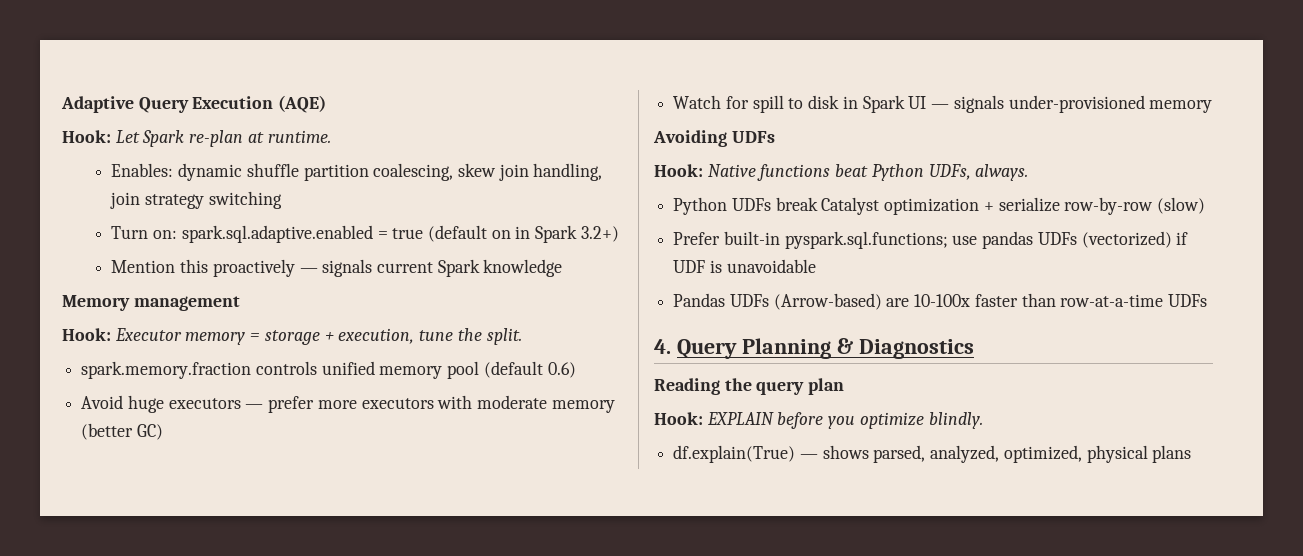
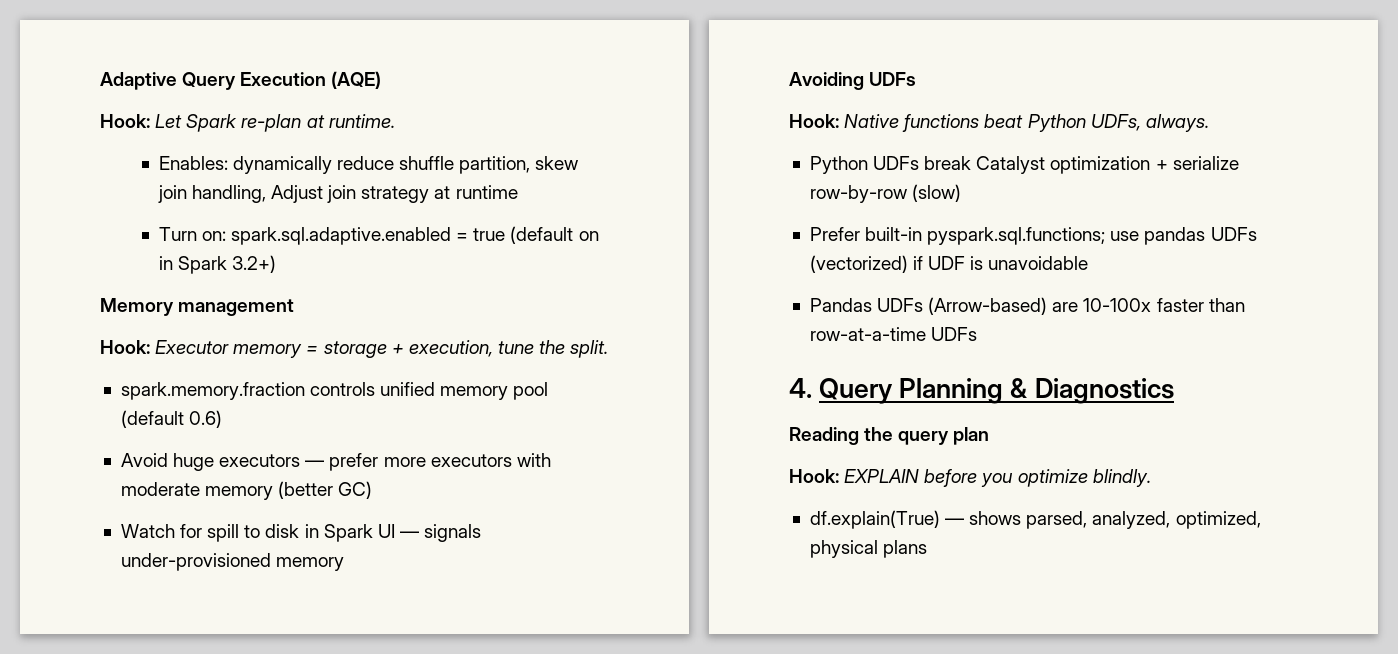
[178,163,454,181] dynamic shuffle partition coalescing, -> [232,156,531,174] dynamically reduce shuffle partition,
(603, 172) none -> [271,185,324,203] Adjust
[208,191,282,209] switching -> [434,185,518,199] at runtime
[111,259,563,277] // Mention this proactively — signals current Spark knowledge -> (277, 264) none

